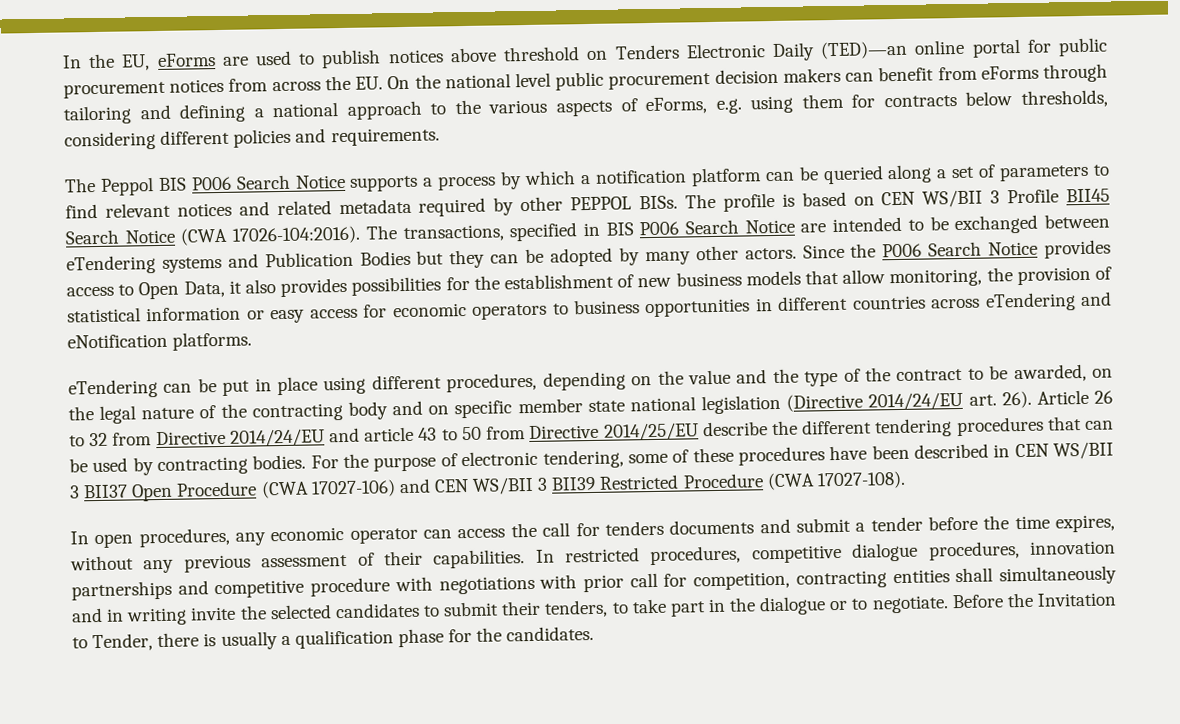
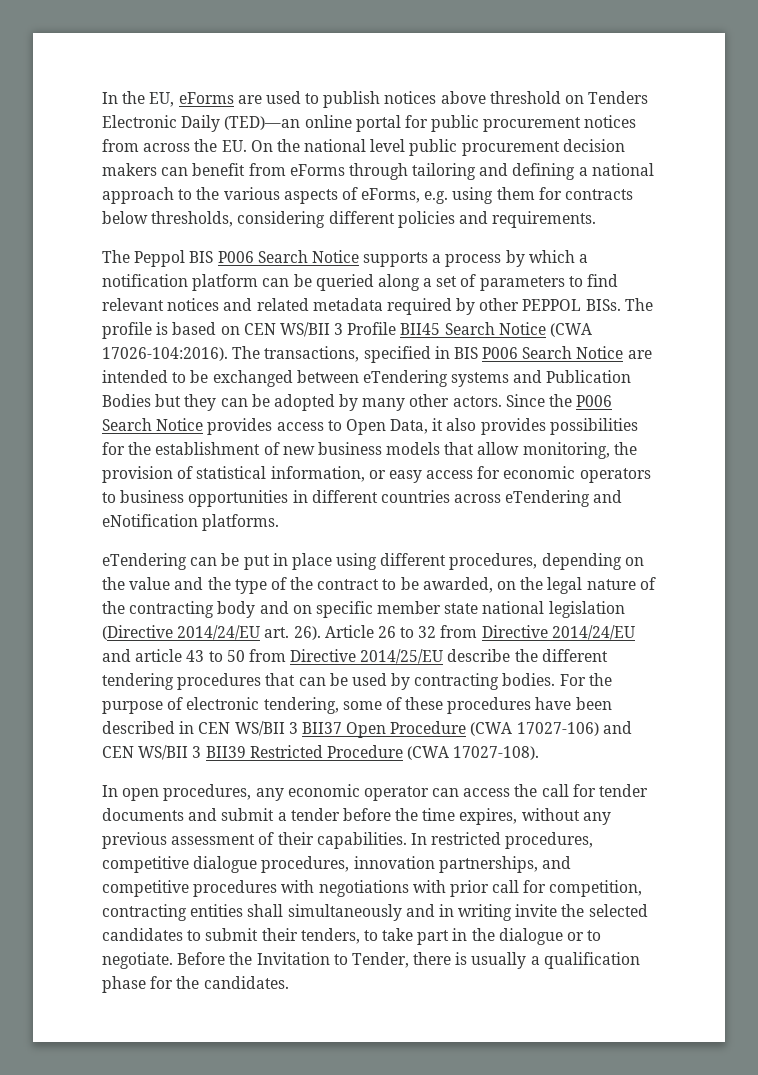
[146,306,242,322] information -> [270,466,365,482] information,
[604,520,664,536] tenders -> [599,784,649,797] tender
[71,580,172,601] partnerships -> [438,856,538,873] partnerships,
[310,577,391,597] procedure -> [193,880,278,897] procedures

